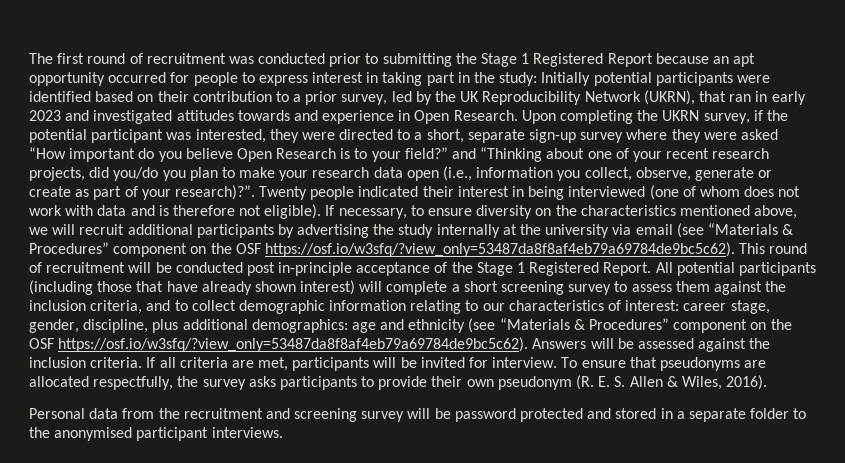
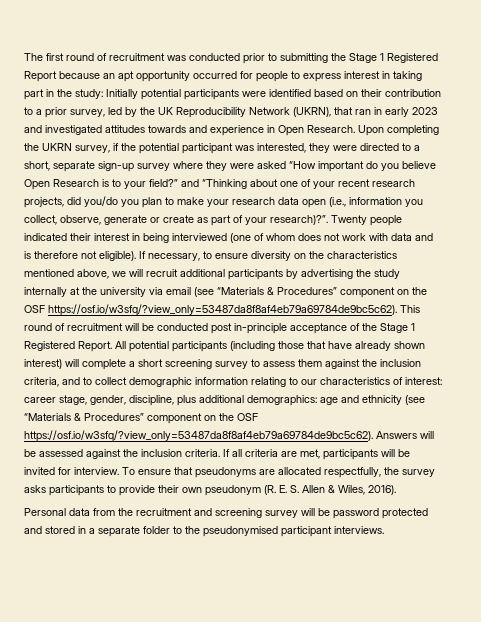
[54,427,133,441] anonymised -> [203,526,278,537] pseudonymised

